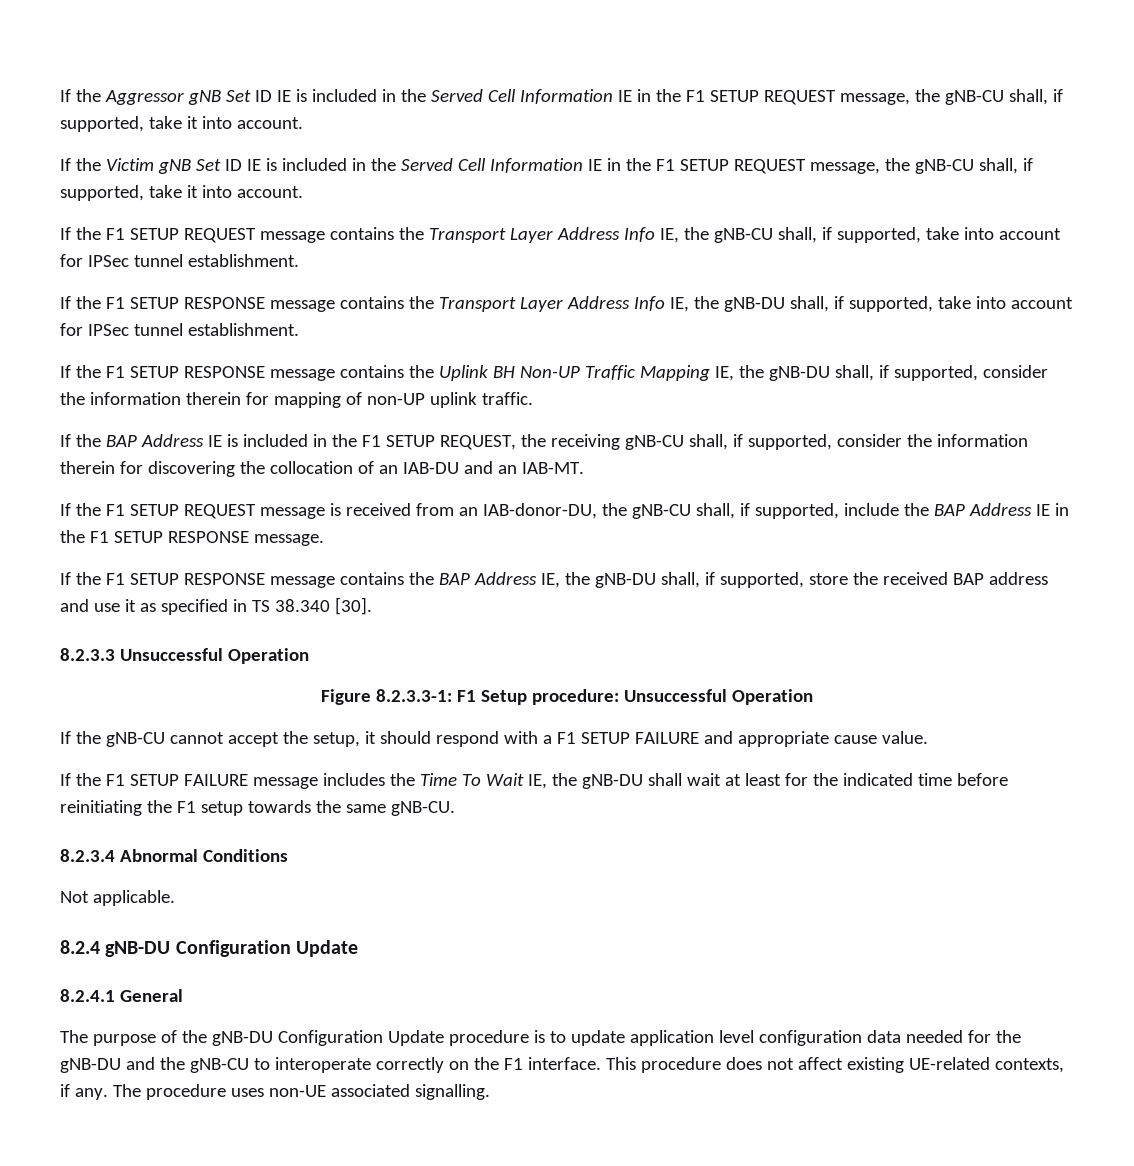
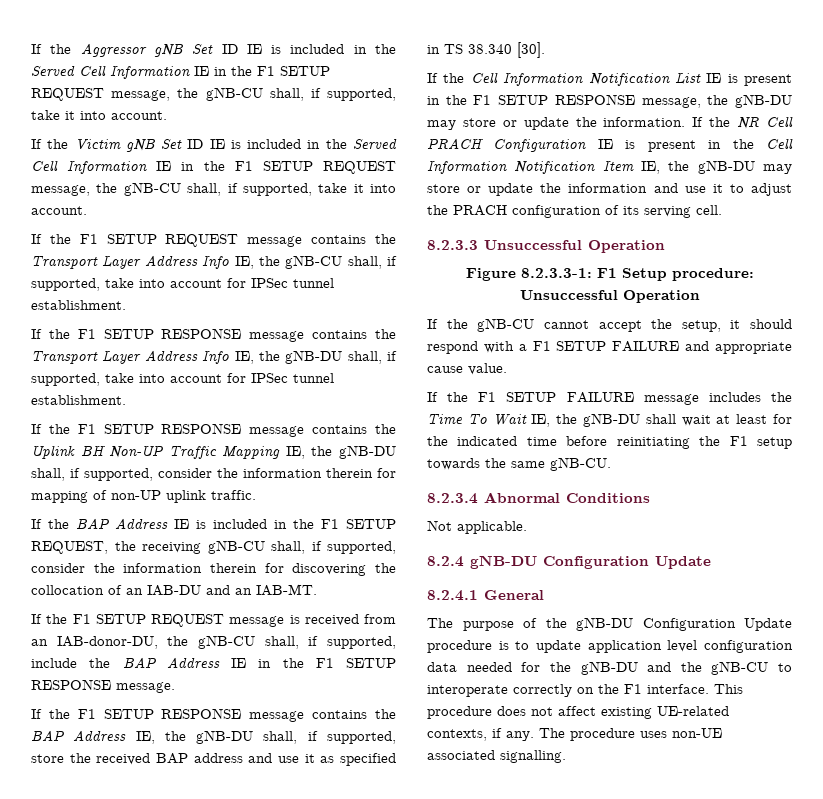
(372, 606) none -> [427,72,792,86] [427,94,792,108] [427,116,794,130] [427,138,793,152] [427,160,792,174] [427,183,792,196] [427,205,722,218] // If the Cell Information Notification List IE is present in the F1 SETUP RESPONSE message, the gNB-DU may store or update the information. If the NR Cell PRACH Configuration IE is present in the Cell Information Notification Item IE, the gNB-DU may store or update the information and use it to adjust the PRACH configuration of its serving cell.

